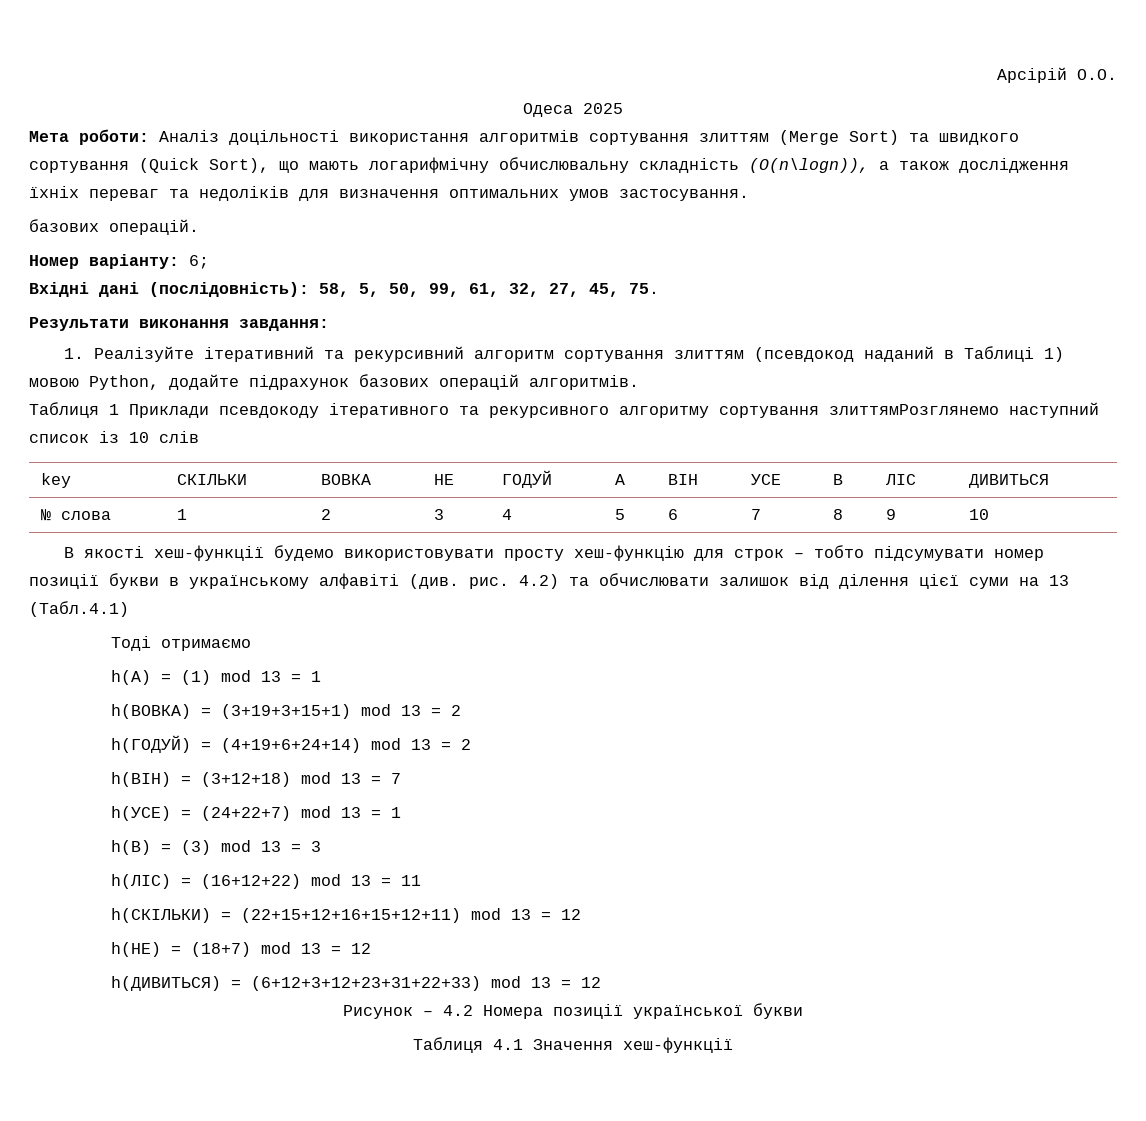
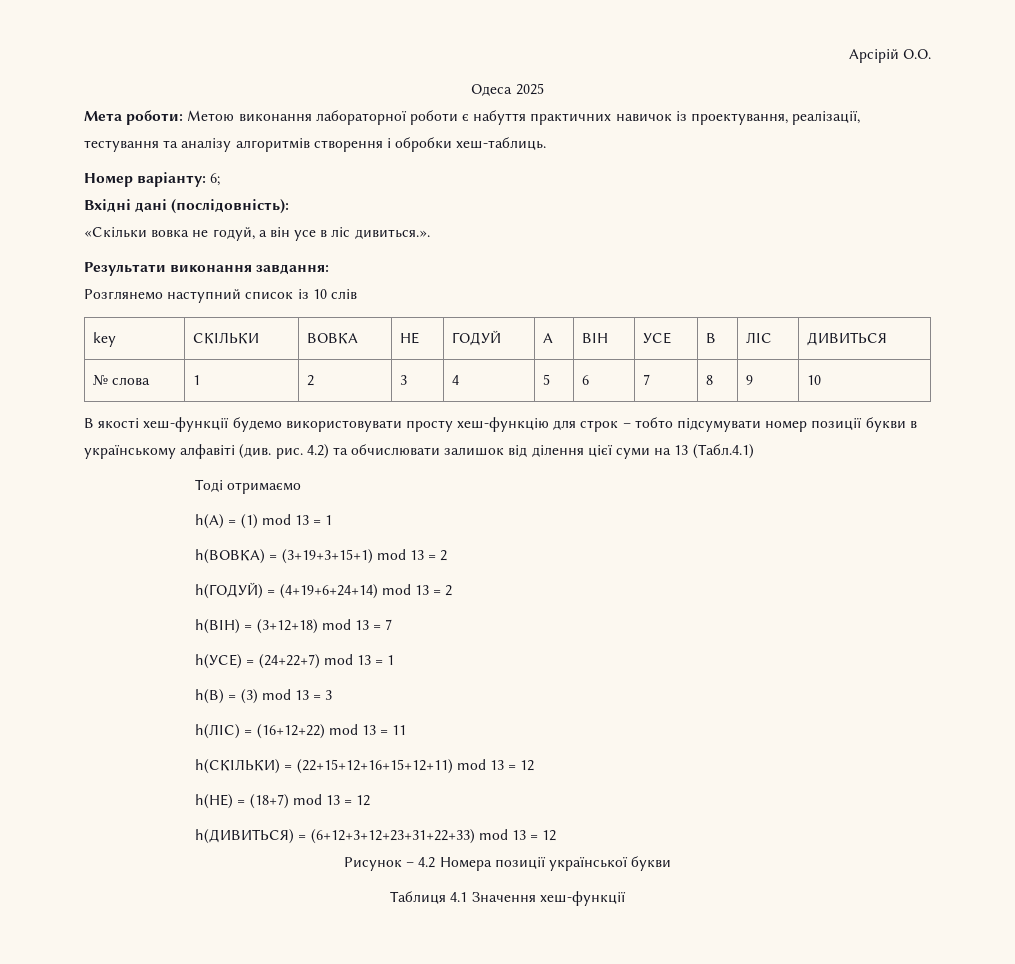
[159,130,1019,145] [29,157,1069,173] [29,186,749,201] [29,219,199,235] Аналіз доцільності використання алгоритмів сортування злиттям (Merge Sort) та швидкого сортування (Quick Sort), що мають логарифмічну обчислювальну складність (O(n\logn)), а також дослідження їхніх переваг та недоліків для визначення оптимальних умов застосування. // базових операцій. -> [187,110,861,125] [84,137,547,152] Метою виконання лабораторної роботи є набуття практичних навичок із проектування, реалізації, тестування та аналізу алгоритмів створення і обробки хеш-таблиць.
[319,283,659,297] [29,317,329,331] [63,346,1064,362] [29,374,639,390] [29,402,999,418] 58, 5, 50, 99, 61, 32, 27, 45, 75. // Результати виконання завдання: // 1. Реалізуйте ітеративний та рекурсивний алгоритм сортування злиттям (псевдокод наданий в Таблиці 1) мовою Python, додайте підрахунок базових операцій алгоритмів. // Таблиця 1 Приклади псевдокоду ітеративного та рекурсивного алгоритму сортування злиттямРозглянемо -> [84,227,430,241] [84,262,330,276] [84,289,163,300] // «Скільки вовка не годуй, а він усе в ліс дивиться.». // Результати виконання завдання: // Розглянемо

